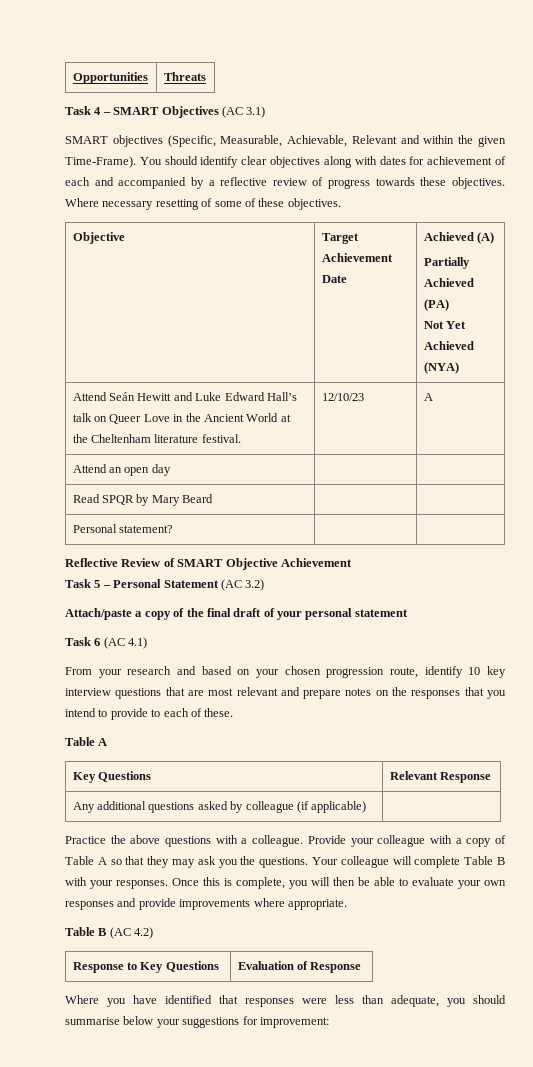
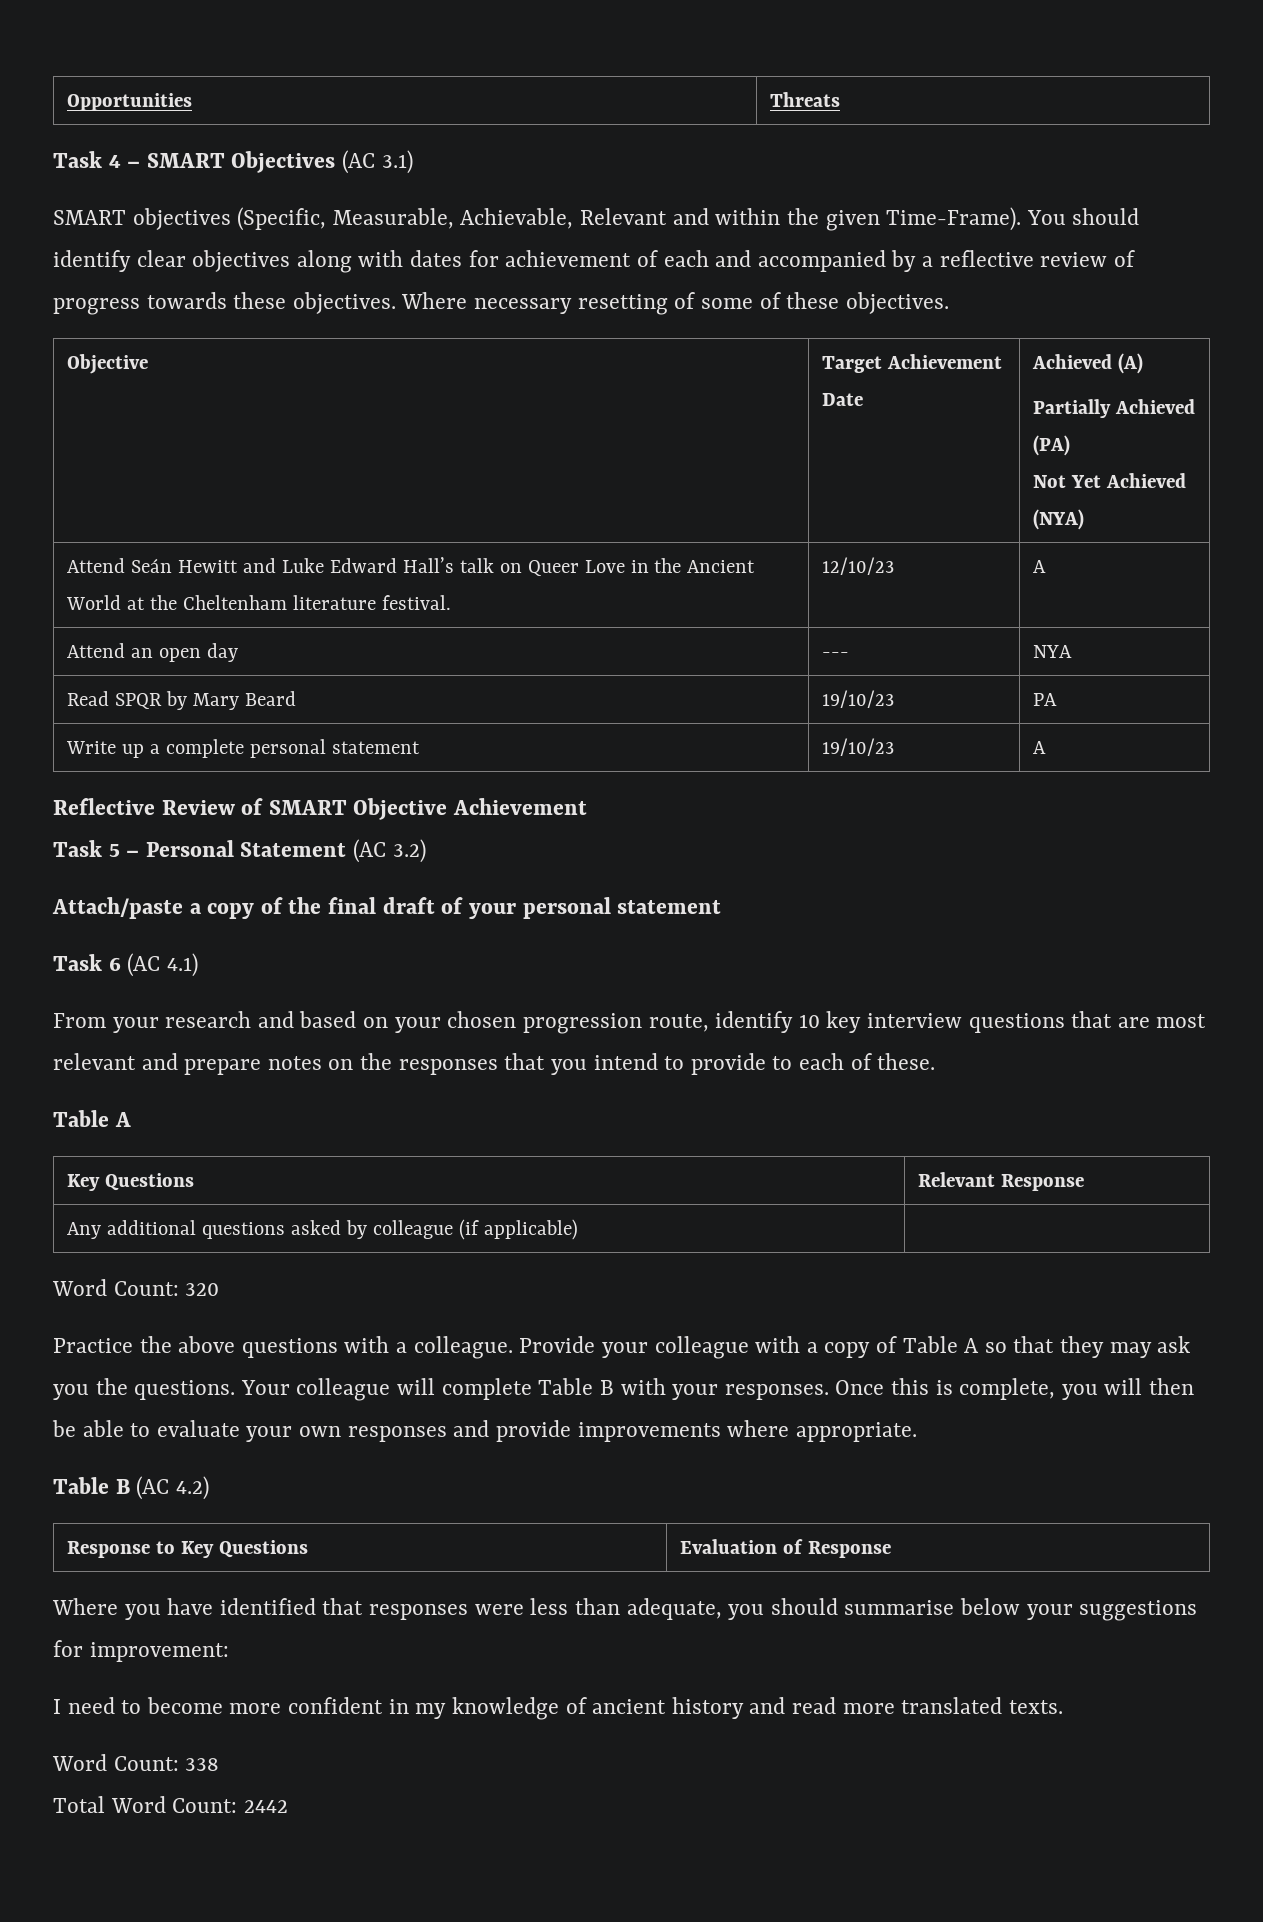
(171, 470) | -> [822,652,850,658] [1033,645,1073,658] --- | NYA
[72,524,174,533] | // Personal statement? | | -> [822,690,895,708] [1033,693,1058,706] [66,739,420,758] [822,738,895,756] [1033,741,1047,754] 19/10/23 | PA // Write up a complete personal statement | 19/10/23 | A
(367, 807) none -> [52,1279,220,1296] // Word Count: 320
(329, 1022) none -> [53,1697,1063,1720] [52,1754,220,1771] [53,1796,288,1813] // I need to become more confident in my knowledge of ancient history and read more translated texts. // Word Count: 338 // Total Word Count: 2442

